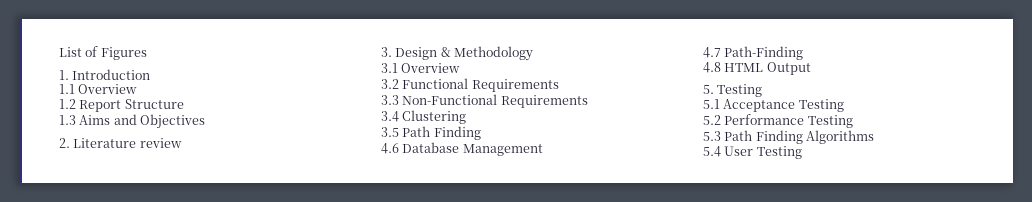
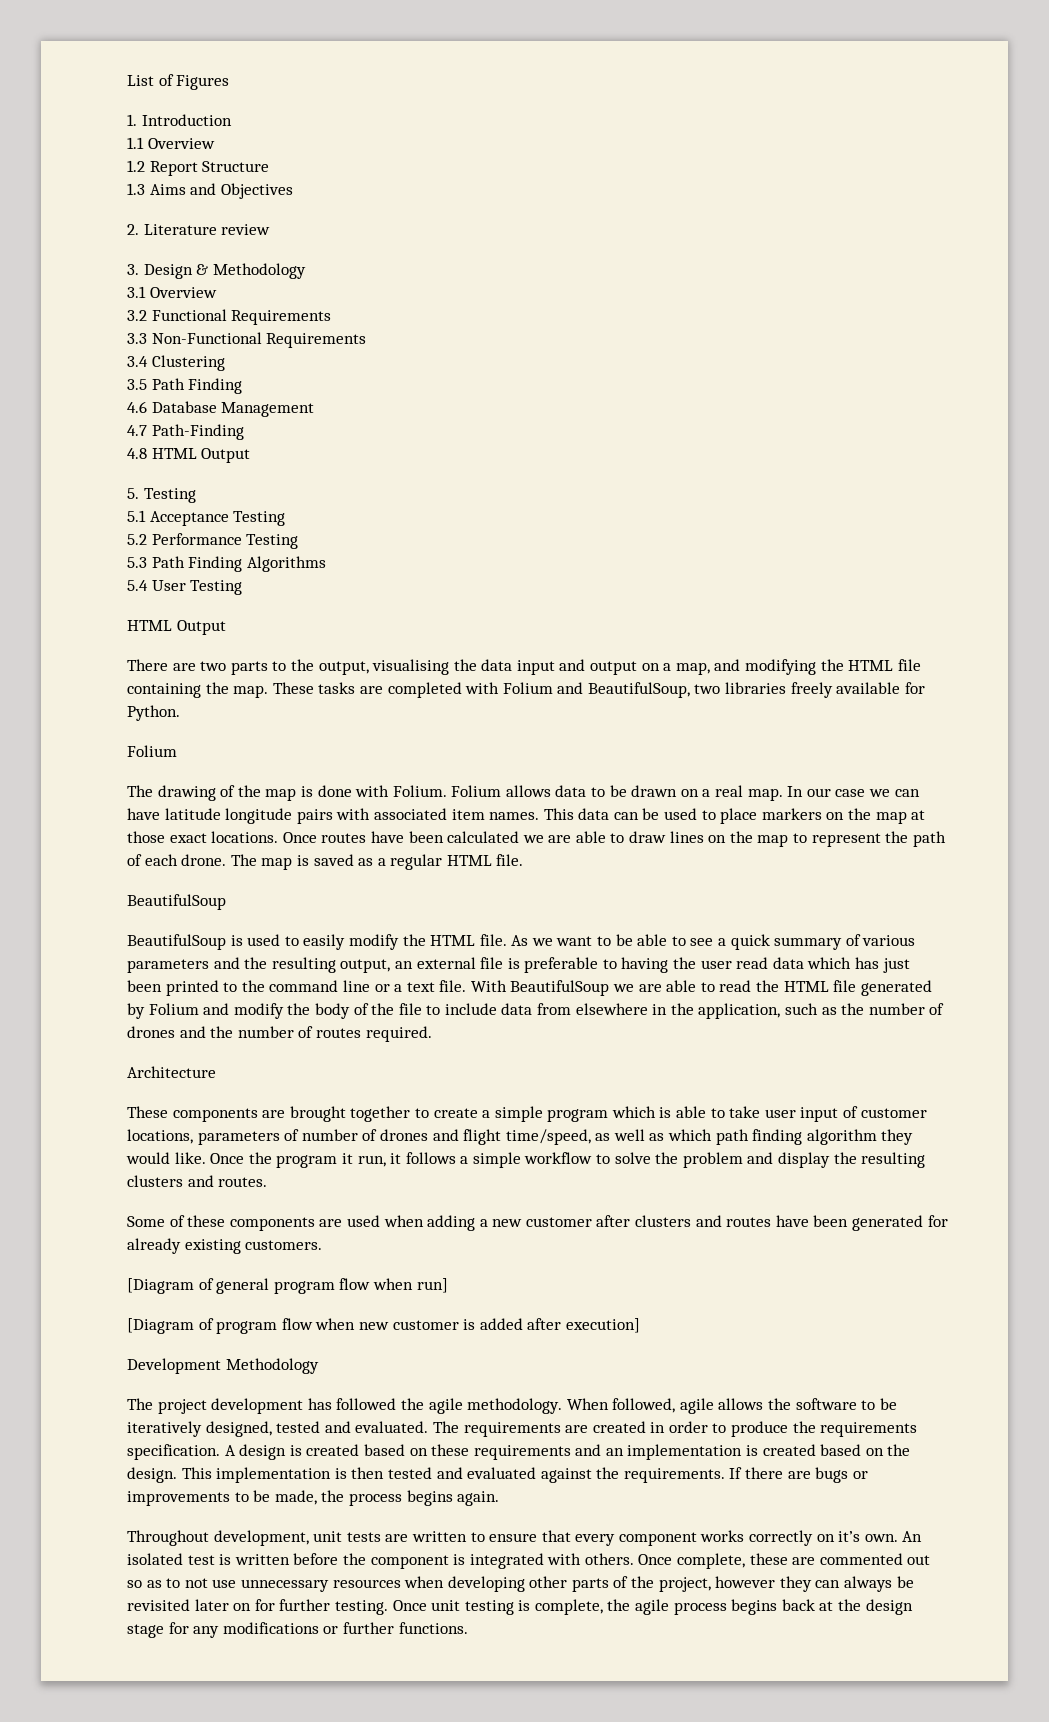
(802, 152) none -> [127,620,226,635] [127,659,921,675] [127,682,925,698] [127,705,180,721] [127,745,177,757] [127,785,920,801] [127,808,926,824] [127,831,946,847] [127,854,524,870] [127,894,226,910] [127,934,916,950] [127,957,910,973] [127,980,932,996] [127,1003,945,1019] [127,1026,432,1042] [127,1066,216,1078] [127,1106,927,1122] [127,1129,914,1145] [126,1152,926,1168] [127,1175,268,1187] [127,1215,948,1231] [127,1238,323,1254] [127,1278,448,1294] [127,1318,640,1334] [127,1358,319,1374] [127,1398,897,1414] [127,1421,918,1437] [127,1444,911,1460] [127,1467,868,1483] [127,1490,500,1506] [127,1530,923,1546] [127,1553,931,1569] [127,1576,914,1592] [127,1599,913,1615] [127,1622,468,1638] // HTML Output // There are two parts to the output, visualising the data input and output on a map, and modifying the HTML file containing the map. These tasks are completed with Folium and BeautifulSoup, two libraries freely available for Python. // Folium // The drawing of the map is done with Folium. Folium allows data to be drawn on a real map. In our case we can have latitude longitude pairs with associated item names. This data can be used to place markers on the map at those exact locations. Once routes have been calculated we are able to draw lines on the map to represent the path of each drone. The map is saved as a regular HTML file. // BeautifulSoup // BeautifulSoup is used to easily modify the HTML file. As we want to be able to see a quick summary of various parameters and the resulting output, an external file is preferable to having the user read data which has just been printed to the command line or a text file. With BeautifulSoup we are able to read the HTML file generated by Folium and modify the body of the file to include data from elsewhere in the application, such as the number of drones and the number of routes required. // Architecture // These components are brought together to create a simple program which is able to take user input of customer locations, parameters of number of drones and flight time/speed, as well as which path finding algorithm they would like. Once the program it run, it follows a simple workflow to solve the problem and display the resulting clusters and routes. // Some of these components are used when adding a new customer after clusters and routes have been generated for already existing customers. // [Diagram of general program flow when run] // [Diagram of program flow when new customer is added after execution] // Development Methodology // The project development has followed the agile methodology. When followed, agile allows the software to be iteratively designed, tested and evaluated. The requirements are created in order to produce the requirements specification. A design is created based on these requirements and an implementation is created based on the design. This implementation is then tested and evaluated against the requirements. If there are bugs or improvements to be made, the process begins again. // Throughout development, unit tests are written to ensure that every component works correctly on it’s own. An isolated test is written before the component is integrated with others. Once complete, these are commented out so as to not use unnecessary resources when developing other parts of the project, however they can always be revisited later on for further testing. Once unit testing is complete, the agile process begins back at the design stage for any modifications or further functions.

